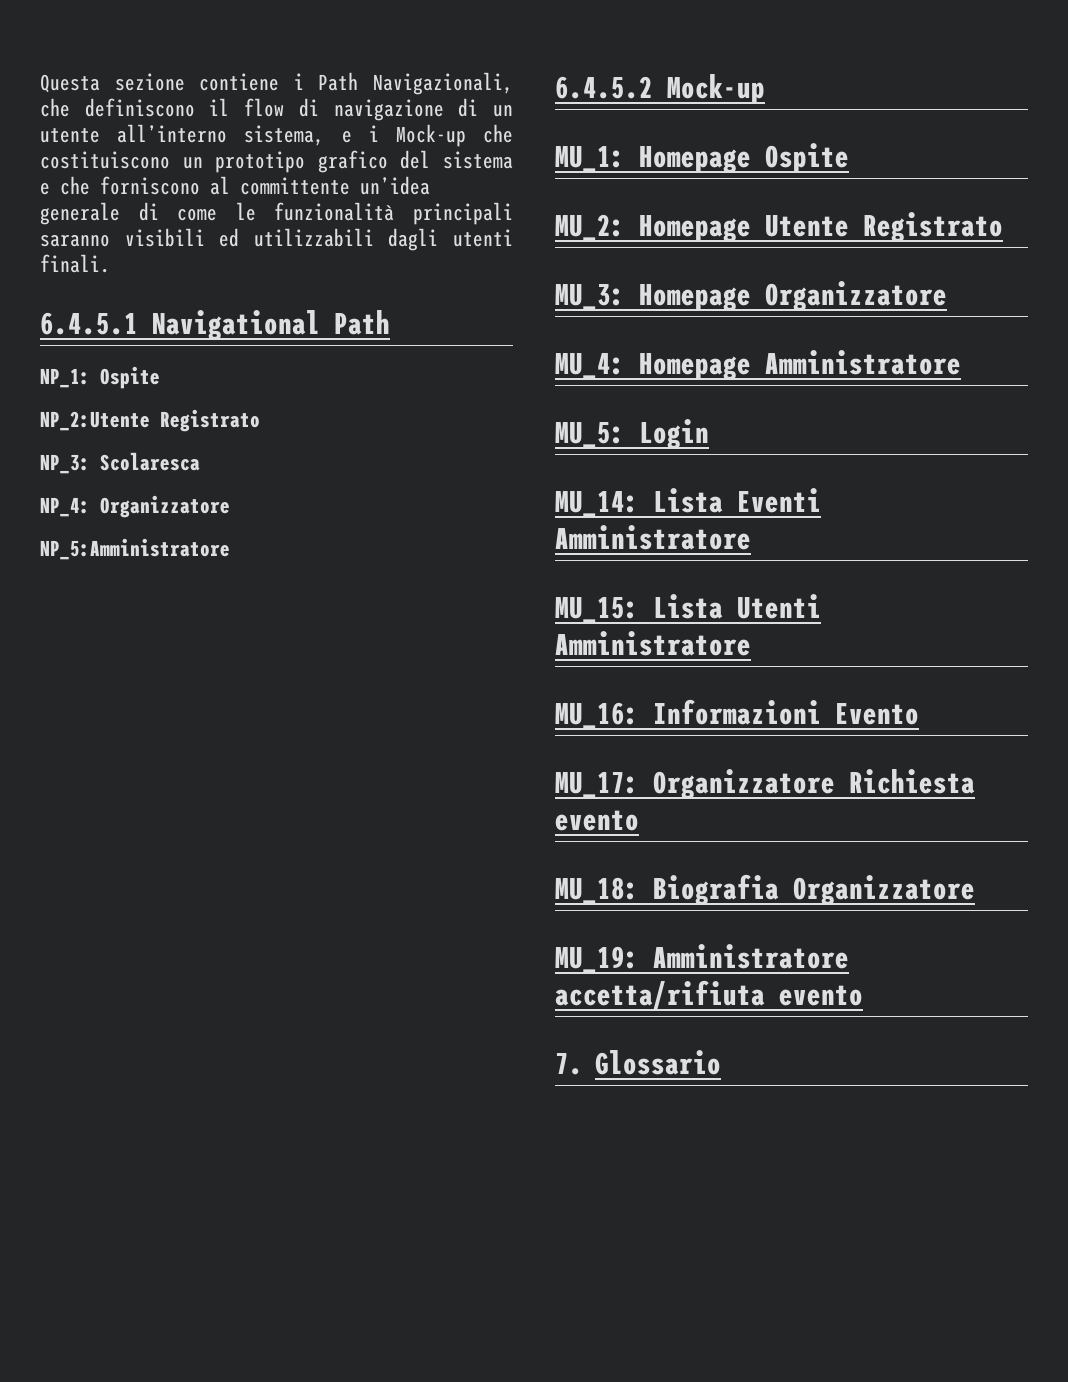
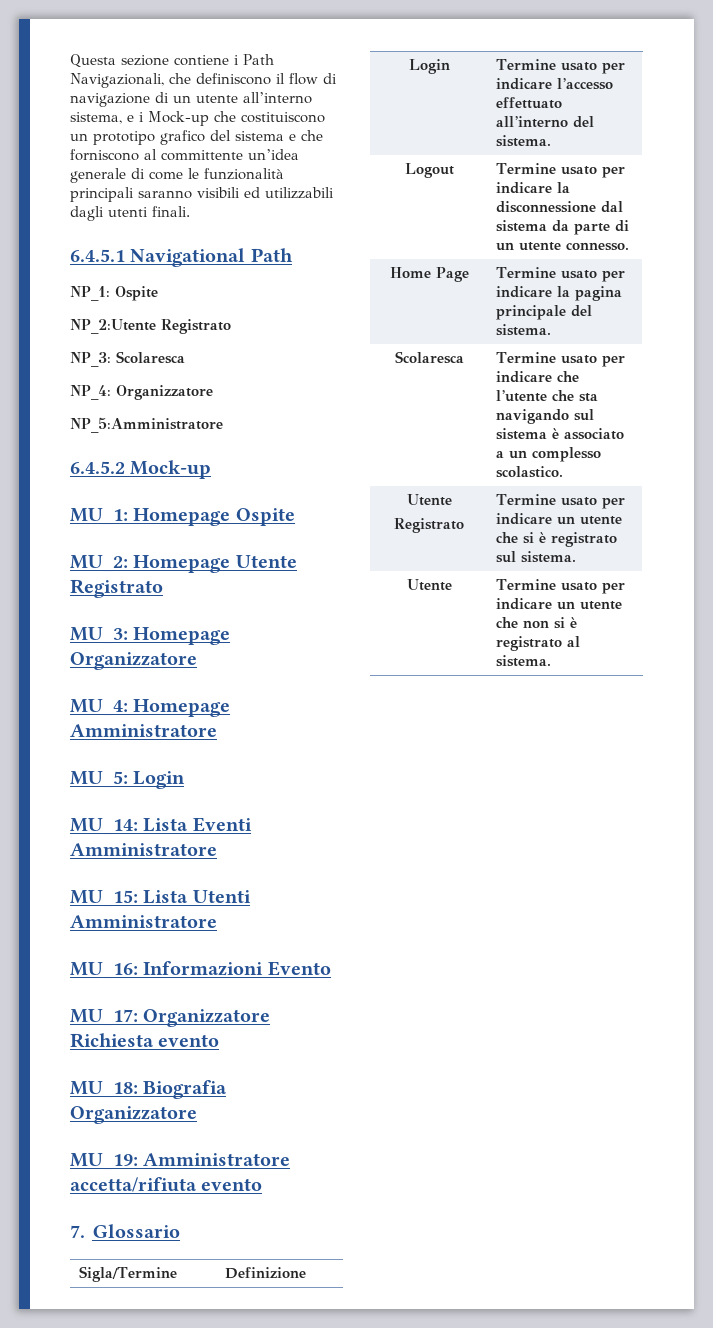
(722, 1062) none -> [79,1266,178,1282] [224,1267,306,1279] [408,59,450,74] [496,59,626,74] [496,78,614,90] [496,97,563,109] [496,116,595,128] [496,135,552,147] [404,163,454,178] [496,163,626,178] [496,182,571,194] [496,201,624,213] [496,220,630,235] [496,242,630,251] [389,267,469,282] [496,267,626,282] [496,286,623,301] [496,305,593,320] [496,324,552,336] [394,351,464,364] [496,352,626,367] [496,371,580,383] [496,390,599,402] [496,409,595,424] [496,428,625,440] [496,447,602,462] [496,466,564,478] [406,494,452,506] [394,518,464,533] [496,494,626,509] [496,513,623,525] [496,532,618,547] [496,551,577,563] [406,579,452,591] [496,579,626,594] [496,598,623,610] [496,617,578,629] [496,636,581,651] [496,655,552,667] // Sigla/Termine | Definizione // Login | Termine usato per indicare l’accesso effettuato all’interno del sistema. // Logout | Termine usato per indicare la disconnessione dal sistema da parte di un utente connesso. // Home Page | Termine usato per indicare la pagina principale del sistema. // Scolaresca | Termine usato per indicare che l’utente che sta navigando sul sistema è associato a un complesso scolastico. // Utente // Registrato | Termine usato per indicare un utente che si è registrato sul sistema. // Utente | Termine usato per indicare un utente che non si è registrato al sistema.

